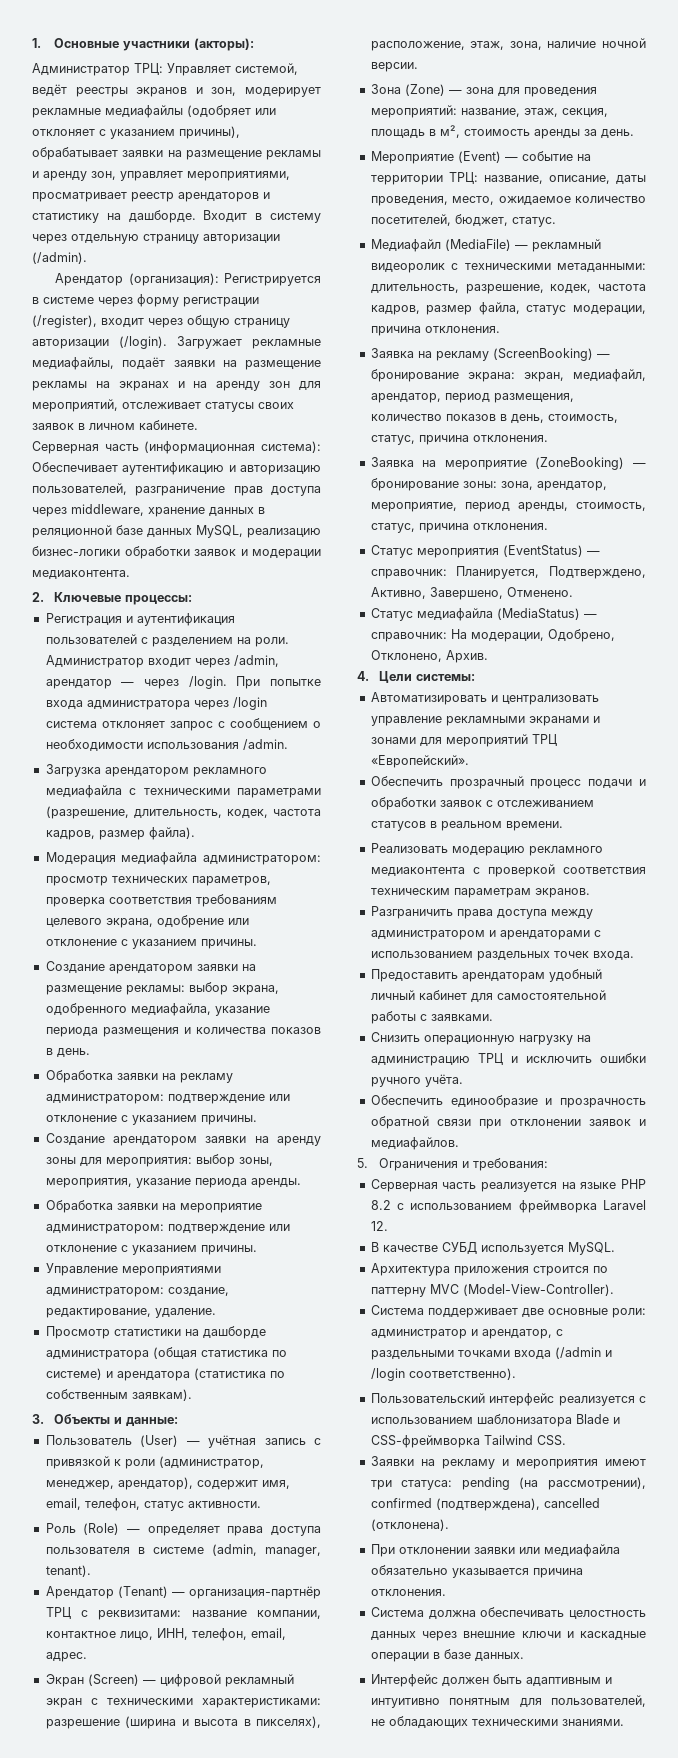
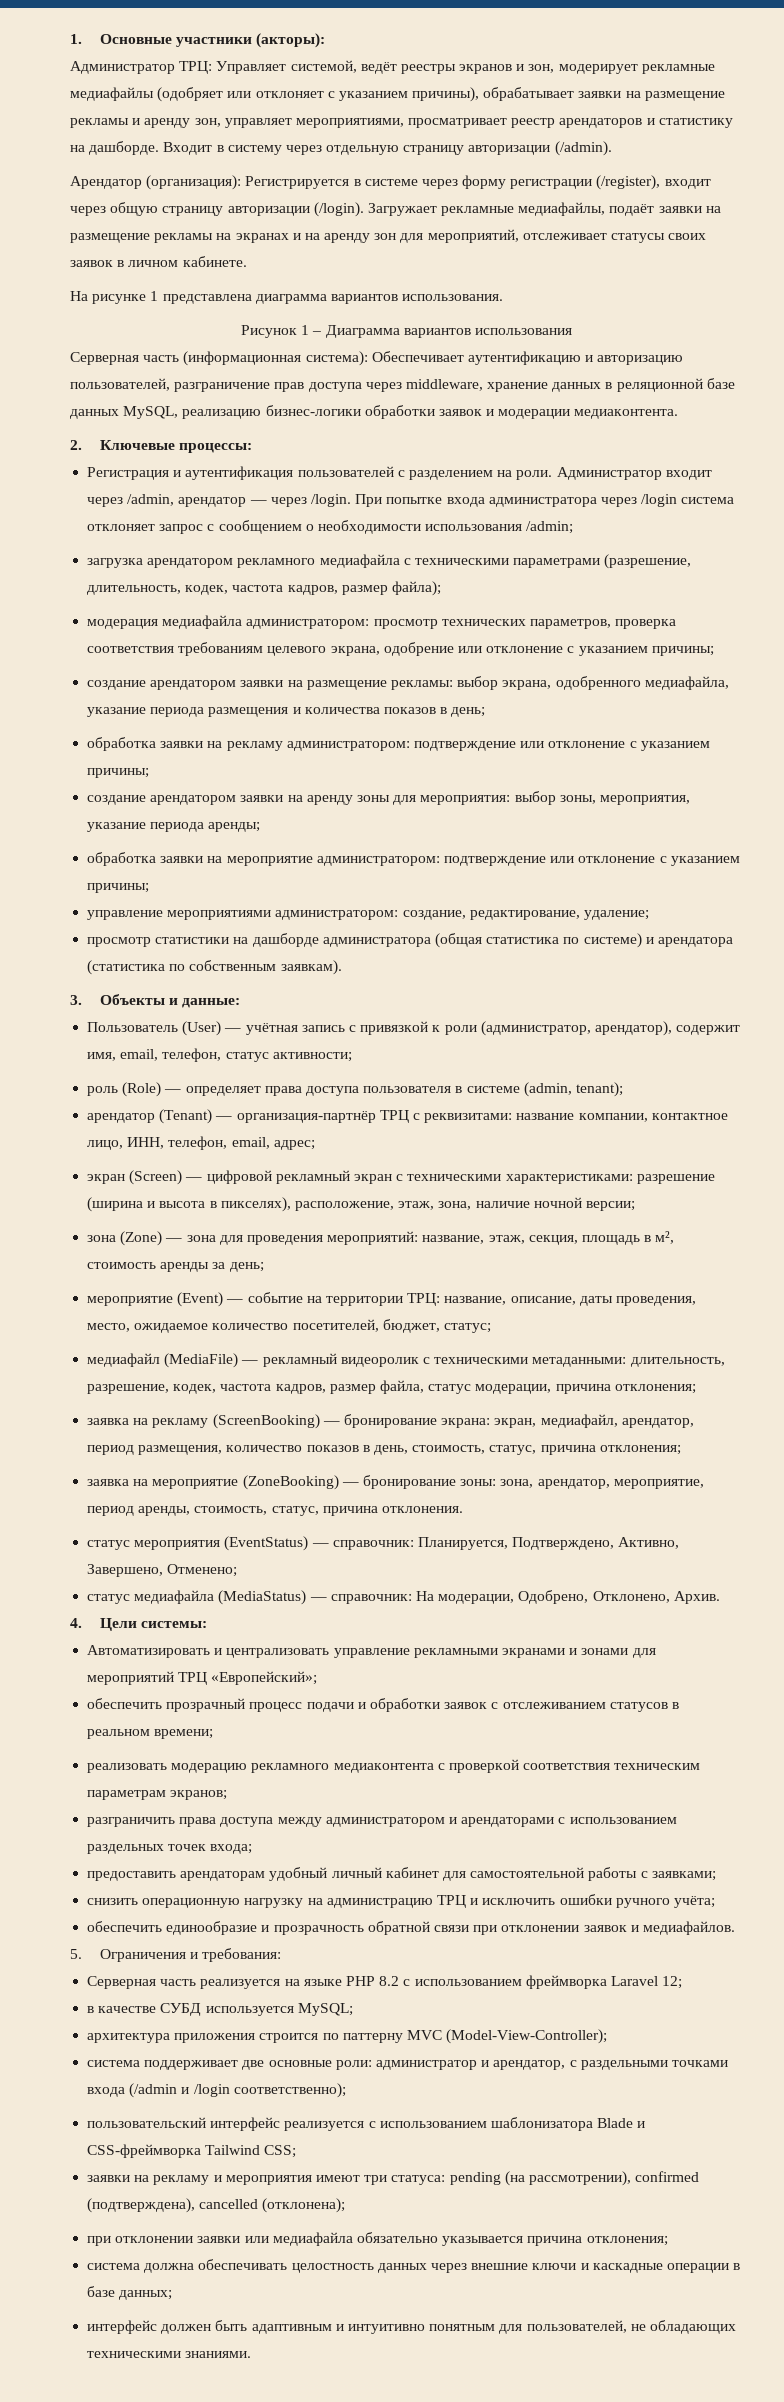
(198, 425) none -> [70,291,504,304] [241,325,572,338] // На рисунке 1 представлена диаграмма вариантов использования. // Рисунок 1 – Диаграмма вариантов использования
[242,739,288,750] [45,764,101,777] /admin. // Загрузка -> [526,521,574,534] [87,558,144,568] /admin; // загрузка
[148,827,195,840] [45,852,116,865] файла). // Модерация -> [391,581,441,596] [87,619,159,629] файла); // модерация
[200,939,257,949] [45,961,105,973] причины. // Создание -> [651,646,714,656] [87,680,147,690] причины; // создание
[56,1048,90,1057] [45,1070,113,1083] день. // Обработка -> [451,707,486,717] [87,737,157,751] день; // обработка
[200,1115,257,1125] [45,1133,105,1145] причины. // Создание -> [87,768,150,778] [87,795,147,805] причины; // создание
[250,1178,301,1188] [45,1200,113,1213] аренды. // Обработка -> [208,822,261,832] [87,852,157,866] аренды; // обработка
[200,1245,257,1255] [45,1263,118,1276] причины. // Управление -> [87,883,150,893] [87,910,164,920] причины; // управление
[154,1308,216,1318] [45,1326,110,1339] удаление. // Просмотр -> [583,910,649,920] [87,937,152,947] удаление; // просмотр
[45,1480,114,1490] менеджер, -> (591, 1028) none
[187,1501,261,1508] [45,1523,76,1533] активности. // Роль -> [272,1052,352,1062] [87,1086,119,1096] активности; // роль
[265,1547,321,1557] [45,1565,91,1577] [45,1586,114,1599] manager, tenant). // Арендатор -> [575,1082,623,1097] [87,1113,156,1123] tenant); // арендатор
[45,1652,87,1662] [45,1674,84,1687] адрес. // Экран -> [273,1140,315,1150] [87,1174,126,1184] адрес; // экран
[370,62,418,72] [370,84,401,94] версии. // Зона -> [585,1201,635,1211] [87,1235,117,1242] версии; // зона
[600,129,634,138] [370,151,454,164] день. // Мероприятие -> [229,1262,264,1272] [87,1296,174,1306] день; // мероприятие
[511,217,556,227] [370,239,441,252] статус. // Медиафайл -> [443,1323,491,1333] [87,1353,161,1367] статус; // медиафайл
[424,326,500,333] [370,348,414,358] отклонения. // Заявка -> [614,1384,696,1394] [87,1418,130,1425] отклонения; // заявка
[472,435,548,442] [370,457,414,467] отклонения. // Заявка -> [599,1445,681,1455] [87,1479,130,1486] отклонения; // заявка
[370,545,413,558] Статус -> [87,1540,131,1550] статус
[506,587,573,597] [370,608,413,621] Отменено. // Статус -> [167,1564,238,1577] [87,1594,131,1604] Отменено; // статус
[370,755,469,768] [370,776,443,786] «Европейский». // Обеспечить -> [211,1671,318,1685] [87,1698,163,1709] «Европейский»; // обеспечить
[505,821,563,831] [370,843,448,853] времени. // Реализовать -> [154,1729,214,1739] [87,1763,168,1773] времени; // реализовать
[534,888,590,898] [370,906,453,919] экранов. // Разграничить -> [170,1790,228,1800] [87,1817,176,1827] экранов; // разграничить
[592,951,634,960] [370,969,458,982] входа. // Предоставить -> [210,1844,253,1854] [87,1871,177,1881] входа; // предоставить
[430,1014,493,1021] [370,1032,420,1042] заявками. // Снизить -> [651,1871,716,1881] [87,1898,139,1905] заявками; // снизить
[424,1074,463,1087] [370,1095,443,1105] учёта. // Обеспечить -> [673,1896,715,1908] [87,1921,163,1932] учёта; // обеспечить
[370,1221,388,1231] [370,1242,379,1252] 12. // В -> [662,1976,683,1989] [87,2006,95,2013] 12; // в
[567,1242,615,1255] [370,1263,450,1276] MySQL. // Архитектура -> [297,2003,353,2016] [87,2033,171,2043] MySQL; // архитектура
[462,1284,614,1296] [370,1305,424,1315] (Model-View-Controller). // Система -> [446,2029,608,2044] [87,2060,141,2067] (Model-View-Controller); // система
[408,1368,516,1380] [370,1393,485,1403] соответственно). // Пользовательский -> [233,2083,346,2098] [87,2117,207,2128] соответственно); // пользовательский
[536,1435,566,1446] [370,1456,414,1466] CSS. // Заявки -> [264,2145,297,2158] [87,2175,131,2182] CSS; // заявки
[370,1519,449,1531] [370,1544,395,1557] (отклонена). // При -> [262,2198,346,2213] [87,2236,112,2246] (отклонена); // при
[370,1589,446,1596] [370,1607,424,1617] отклонения. // Система -> [586,2236,668,2246] [87,2263,141,2270] отклонения; // система
[474,1652,524,1661] [370,1674,438,1687] данных. // Интерфейс -> [119,2290,173,2300] [87,2320,158,2334] данных; // интерфейс

